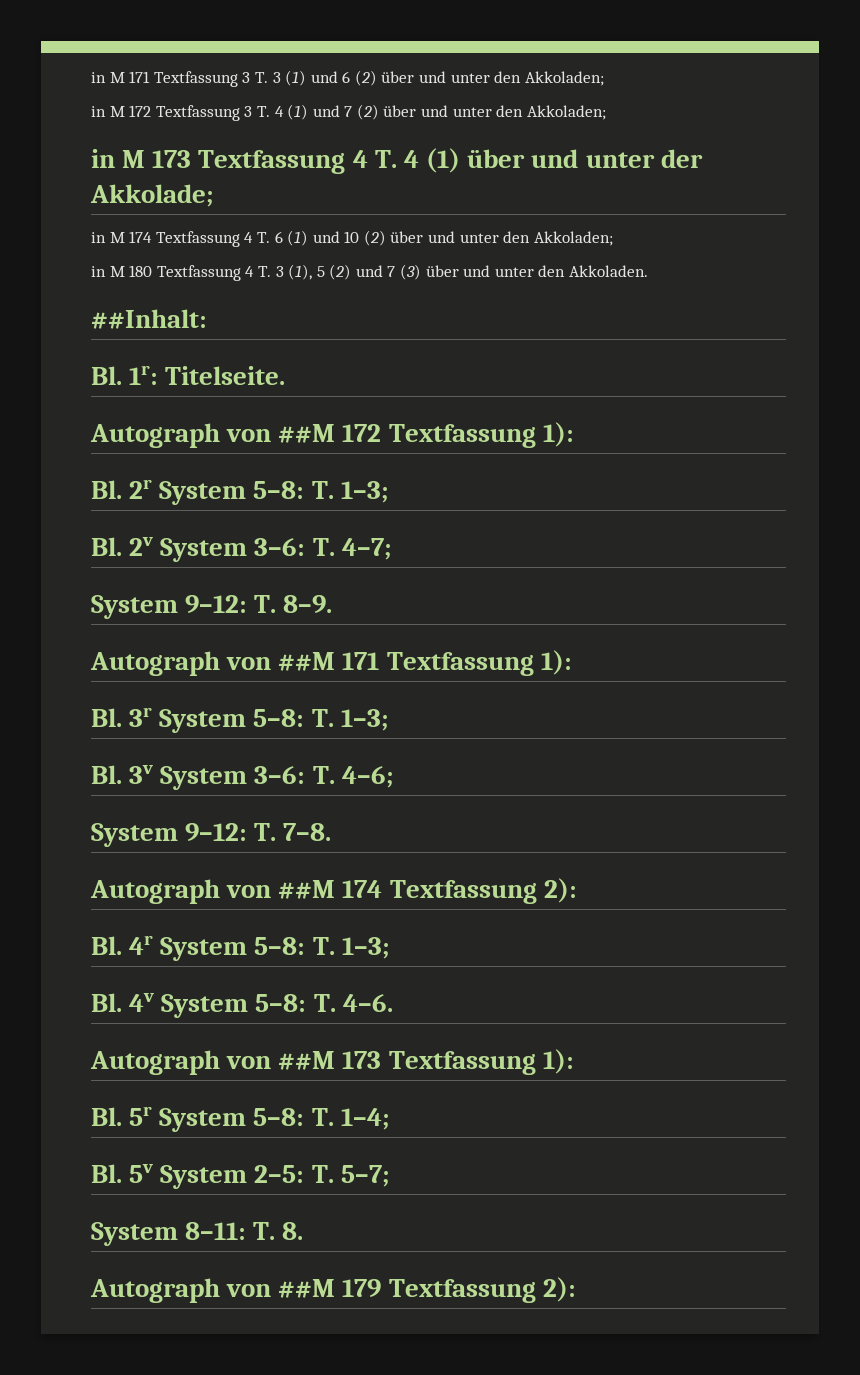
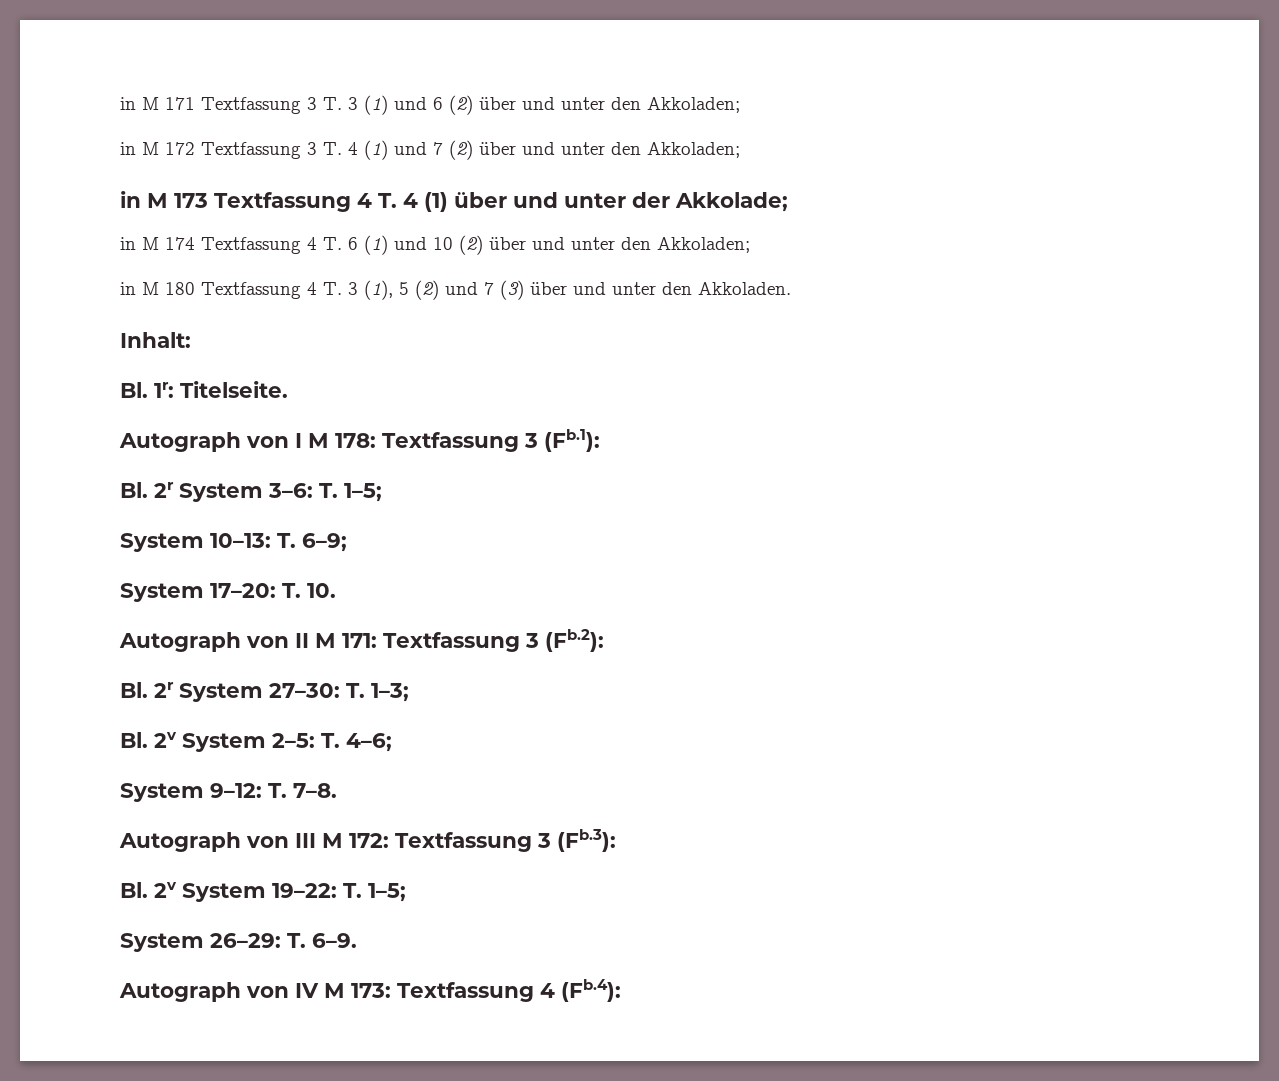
[91,309,207,329] ##Inhalt: -> [120,332,191,348] Inhalt:
[278,422,574,448] [91,479,305,505] ##M 172 Textfassung 1): // Bl. 2r System 5–8: -> [295,429,600,452] [120,482,382,502] [120,533,347,552] [120,583,336,602] [119,629,604,652] [120,682,340,702] I M 178: Textfassung 3 (Fb.1): // Bl. 2r System 3–6: T. 1–5; // System 10–13: T. 6–9; // System 17–20: T. 10. // Autograph von II M 171: Textfassung 3 (Fb.2): // Bl. 2r System 27–30:
[254,538,392,560] [91,595,333,619] [90,650,572,676] [91,707,389,733] [91,765,306,790] 3–6: T. 4–7; // System 9–12: T. 8–9. // Autograph von ##M 171 Textfassung 1): // Bl. 3r System 5–8: T. 1–3; // Bl. 3v System 3–6: -> [272,733,315,748] 2–5:
[278,878,577,904] [91,935,390,961] [91,993,393,1018] [90,1049,574,1075] [91,1106,390,1132] [91,1164,390,1189] [91,1222,304,1246] [90,1277,576,1303] ##M 174 Textfassung 2): // Bl. 4r System 5–8: T. 1–3; // Bl. 4v System 5–8: T. 4–6. // Autograph von ##M 173 Textfassung 1): // Bl. 5r System 5–8: T. 1–4; // Bl. 5v System 2–5: T. 5–7; // System 8–11: T. 8. // Autograph von ##M 179 Textfassung 2): -> [295,829,616,852] [120,882,406,902] [120,933,357,952] [119,979,621,1002] III M 172: Textfassung 3 (Fb.3): // Bl. 2v System 19–22: T. 1–5; // System 26–29: T. 6–9. // Autograph von IV M 173: Textfassung 4 (Fb.4):

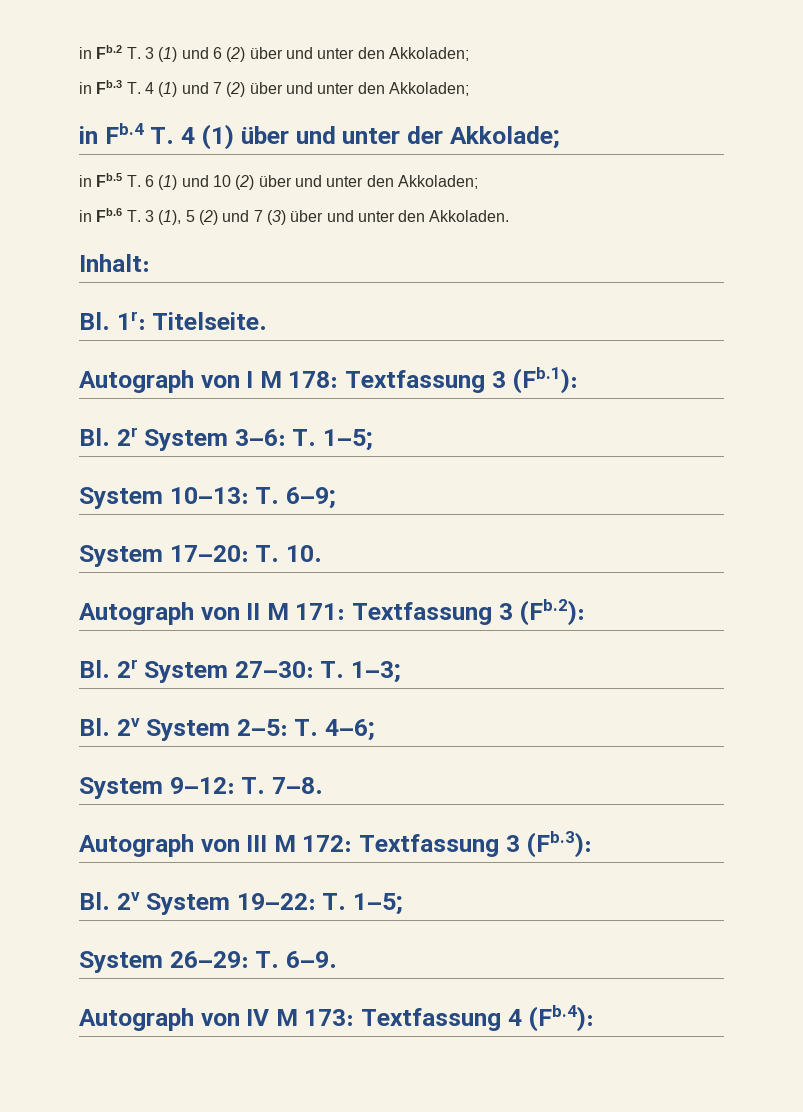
[120,97,317,114] in M 171 Textfassung 3 -> [79,45,123,59] in Fb.2
[142,142,317,159] M 172 Textfassung 3 -> [96,80,123,94] Fb.3
[147,192,372,212] M 173 Textfassung 4 -> [104,123,144,144] Fb.4
[142,237,317,254] M 174 Textfassung 4 -> [96,173,123,187] Fb.5
[142,282,317,299] M 180 Textfassung 4 -> [96,208,123,222] Fb.6

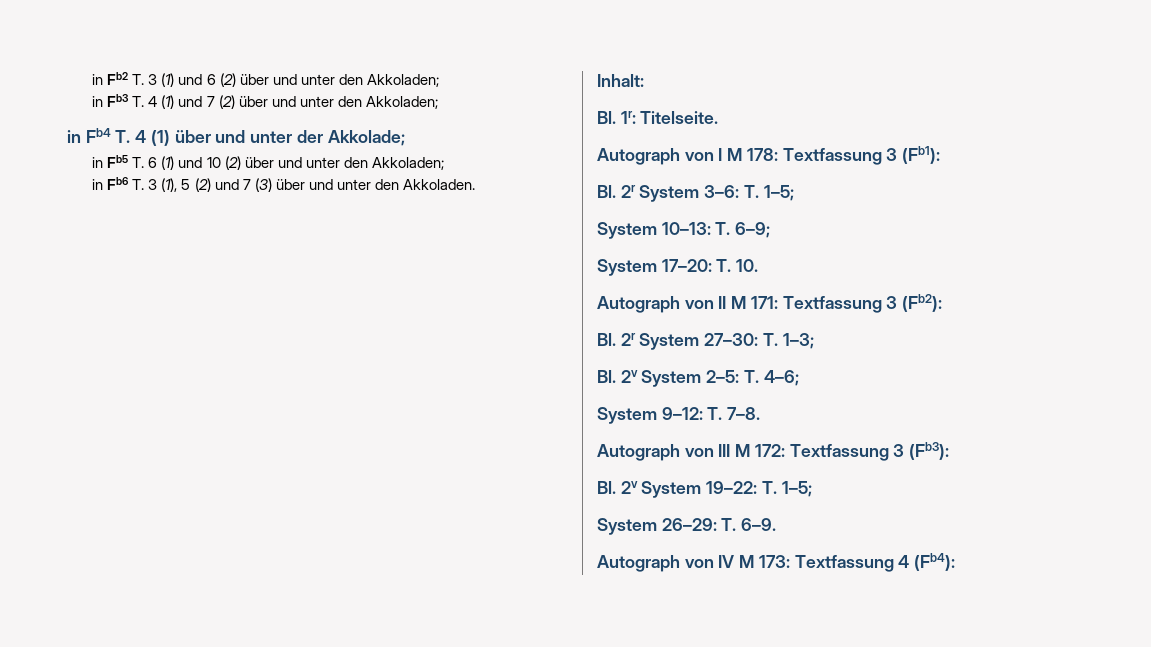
[79,45,123,59] in Fb.2 -> [92,72,129,85] in Fb2
[96,80,123,94] Fb.3 -> [107,94,130,107] Fb3
[104,123,144,144] Fb.4 -> [85,128,111,143] Fb4
[96,173,123,187] Fb.5 -> [107,155,129,168] Fb5
[96,208,123,222] Fb.6 -> [107,177,129,190] Fb6
[512,367,579,394] (Fb.1): -> [902,146,941,164] (Fb1):
[519,599,586,626] (Fb.2): -> [902,294,943,312] (Fb2):
[526,831,593,858] (Fb.3): -> [909,442,950,460] (Fb3):
[528,1005,595,1032] (Fb.4): -> [914,553,956,571] (Fb4):

